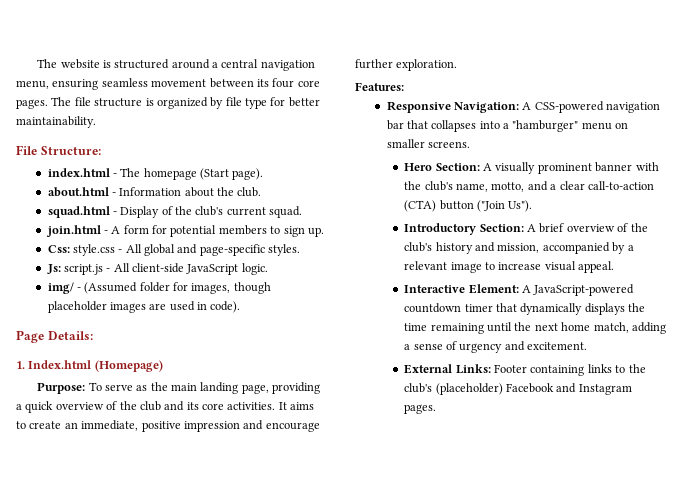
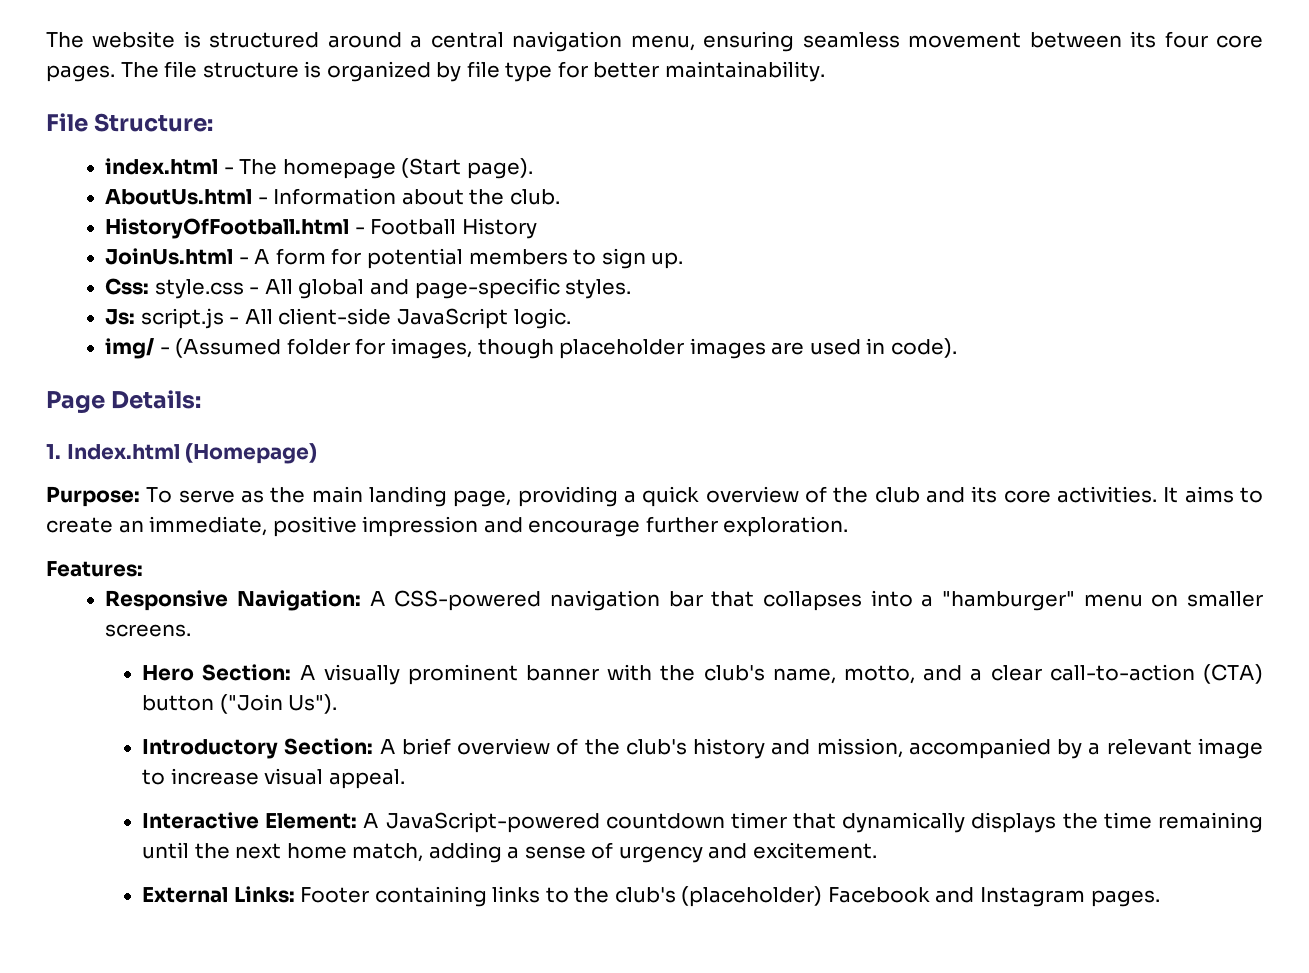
[47,187,109,197] about.html -> [105,189,253,205] AboutUs.html
[47,206,303,218] [45,225,101,237] squad.html - Display of the club's current squad. // join.html -> [105,218,537,239] [105,248,234,265] HistoryOfFootball.html - Football History // JoinUs.html

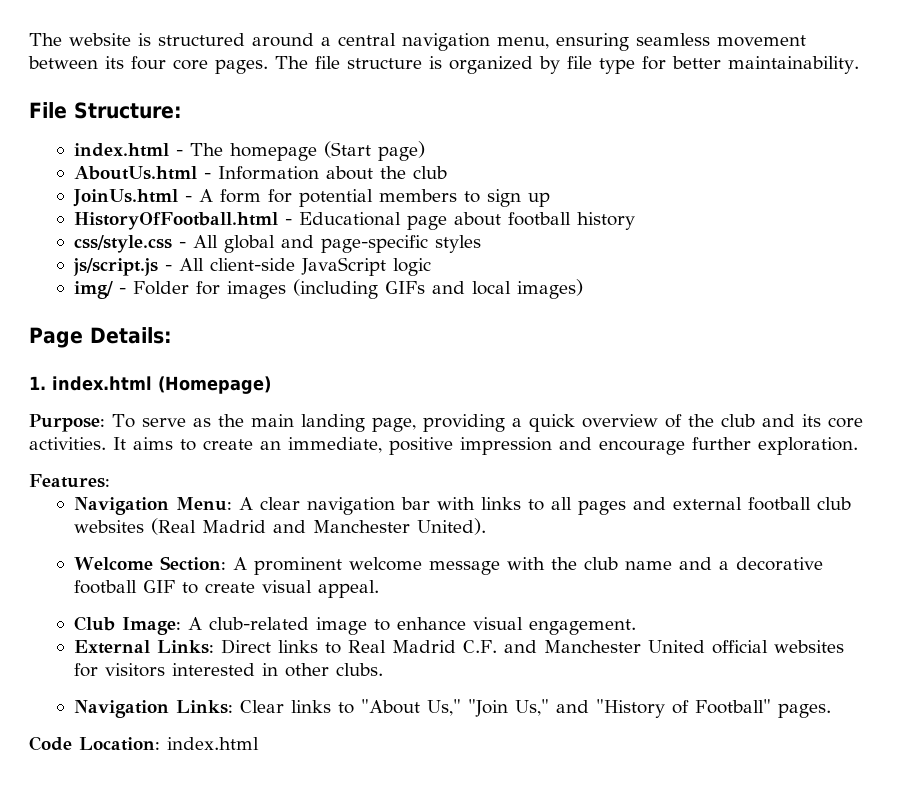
[467,158,534,179] page). -> [378,141,426,161] page)
[510,189,561,205] [105,218,537,239] club. // HistoryOfFootball.html - Football History -> [413,166,448,179] club
[651,252,684,269] [105,278,244,299] up. // Css: style.css -> [528,192,551,207] [74,212,636,230] [74,235,173,253] up // HistoryOfFootball.html - Educational page about football history // css/style.css
[565,279,632,299] [105,308,224,329] styles. // Js: script.js -> [435,235,482,253] [73,258,159,276] styles // js/script.js
[513,308,571,329] logic. -> [393,258,432,276] logic
[175,338,957,359] (Assumed folder for images, though placeholder images are used in code). -> [133,279,584,299] Folder for images (including GIFs and local images)
[66,444,180,460] Index.html -> [52,376,152,391] index.html
[105,590,1264,611] [105,624,192,637] [142,664,1263,685] [142,694,338,714] [142,738,1264,759] [142,768,405,789] [142,812,1263,833] [142,842,877,863] [142,886,1160,907] Responsive Navigation: A CSS-powered navigation bar that collapses into a "hamburger" menu on smaller screens. // Hero Section: A visually prominent banner with the club's name, motto, and a clear call-to-action (CTA) button ("Join Us"). // Introductory Section: A brief overview of the club's history and mission, accompanied by a relevant image to increase visual appeal. // Interactive Element: A JavaScript-powered countdown timer that dynamically displays the time remaining until the next home match, adding a sense of urgency and excitement. // External Links: Footer containing links to the club's (placeholder) Facebook and Instagram pages. -> [74,497,852,515] [74,518,487,535] [74,556,824,575] [74,580,380,598] [74,616,637,635] [74,639,845,654] [74,663,384,677] [74,699,832,718] [29,736,259,751] Navigation Menu: A clear navigation bar with links to all pages and external football club websites (Real Madrid and Manchester United). // Welcome Section: A prominent welcome message with the club name and a decorative football GIF to create visual appeal. // Club Image: A club-related image to enhance visual engagement. // External Links: Direct links to Real Madrid C.F. and Manchester United official websites for visitors interested in other clubs. // Navigation Links: Clear links to "About Us," "Join Us," and "History of Football" pages. // Code Location: index.html

